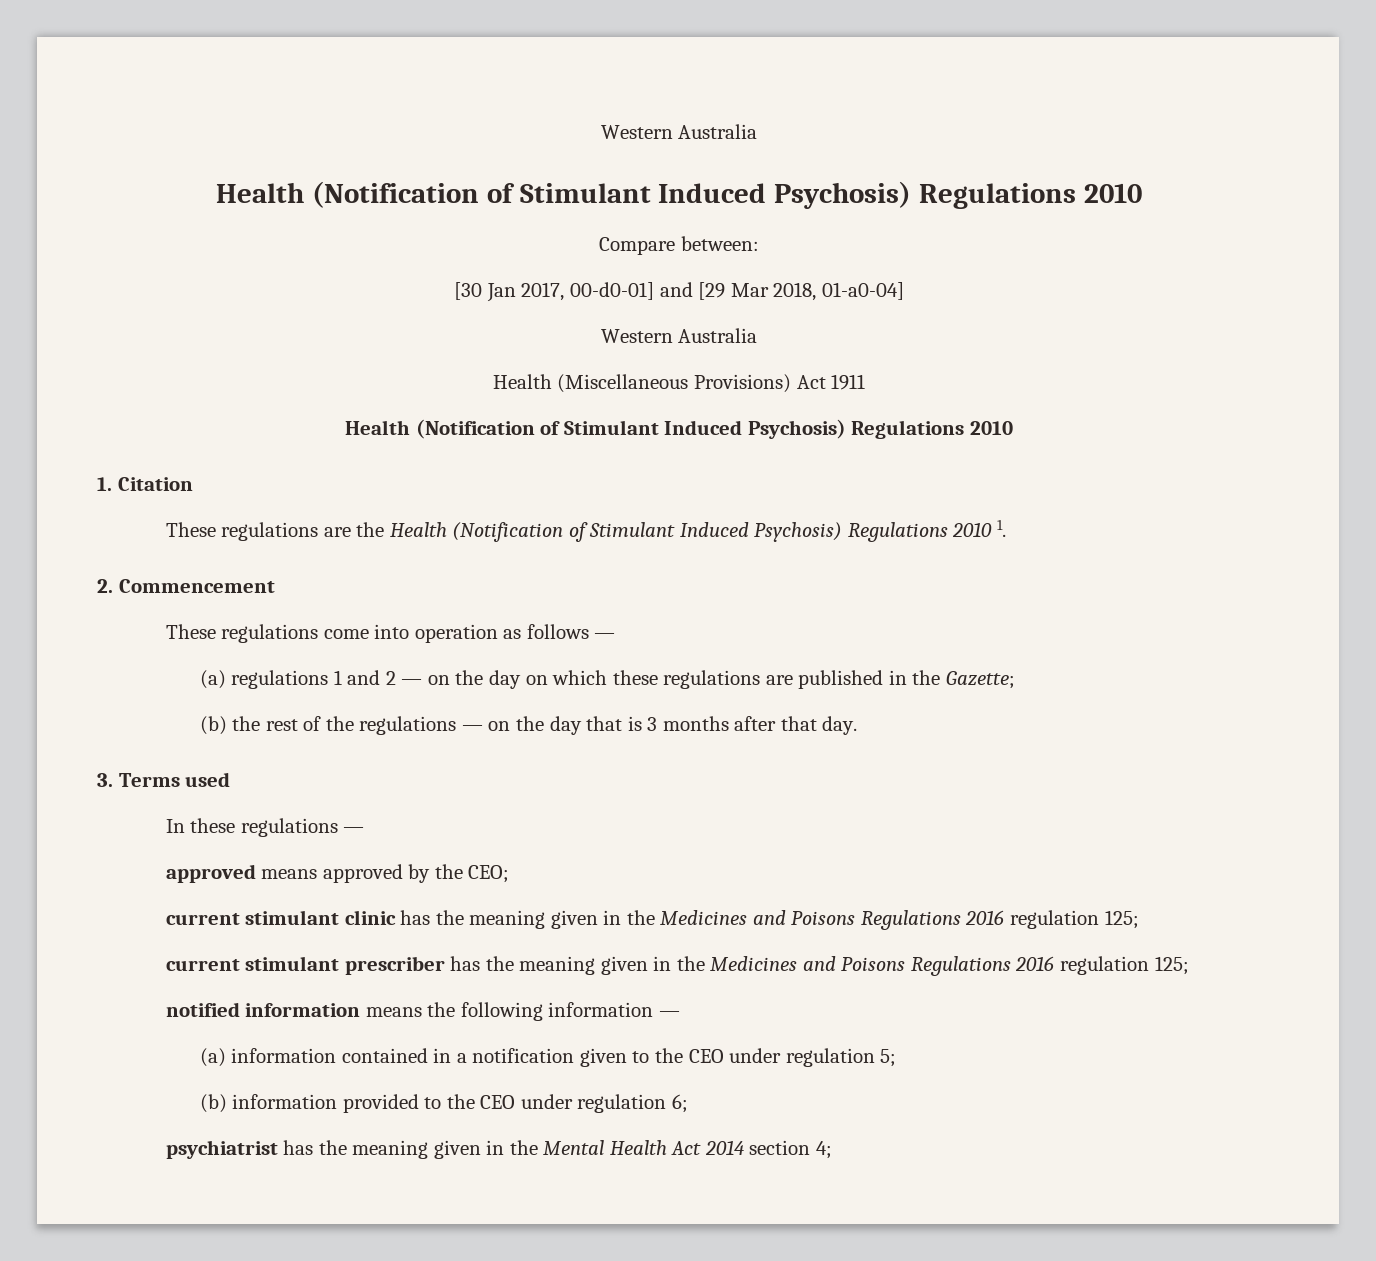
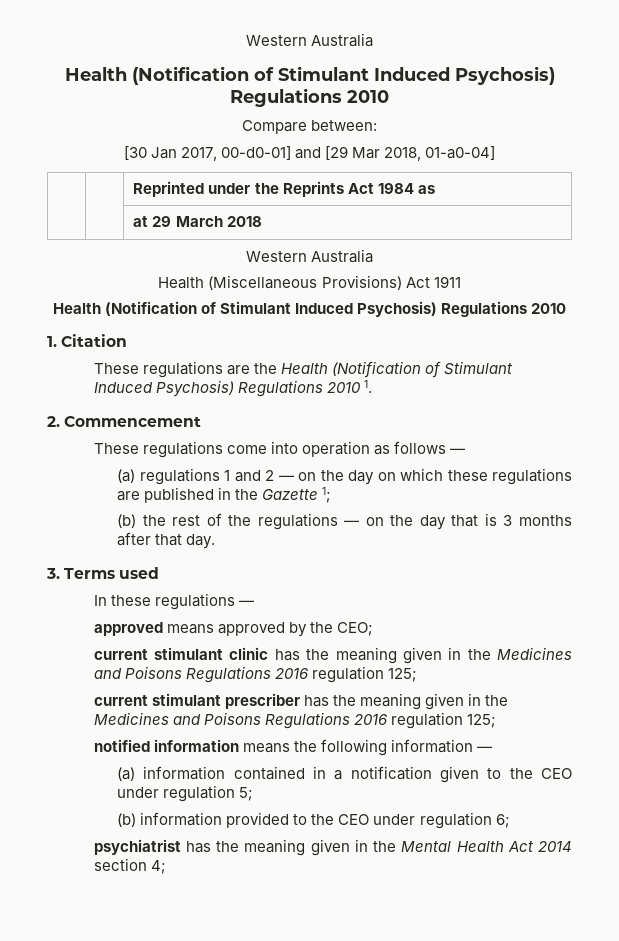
(904, 291) none -> [133,181,435,197] [133,216,262,227] // | | Reprinted under the Reprints Act 1984 as // | | at 29 March 2018
[945,671,1015,689] Gazette; -> [262,487,332,503] Gazette 1;

